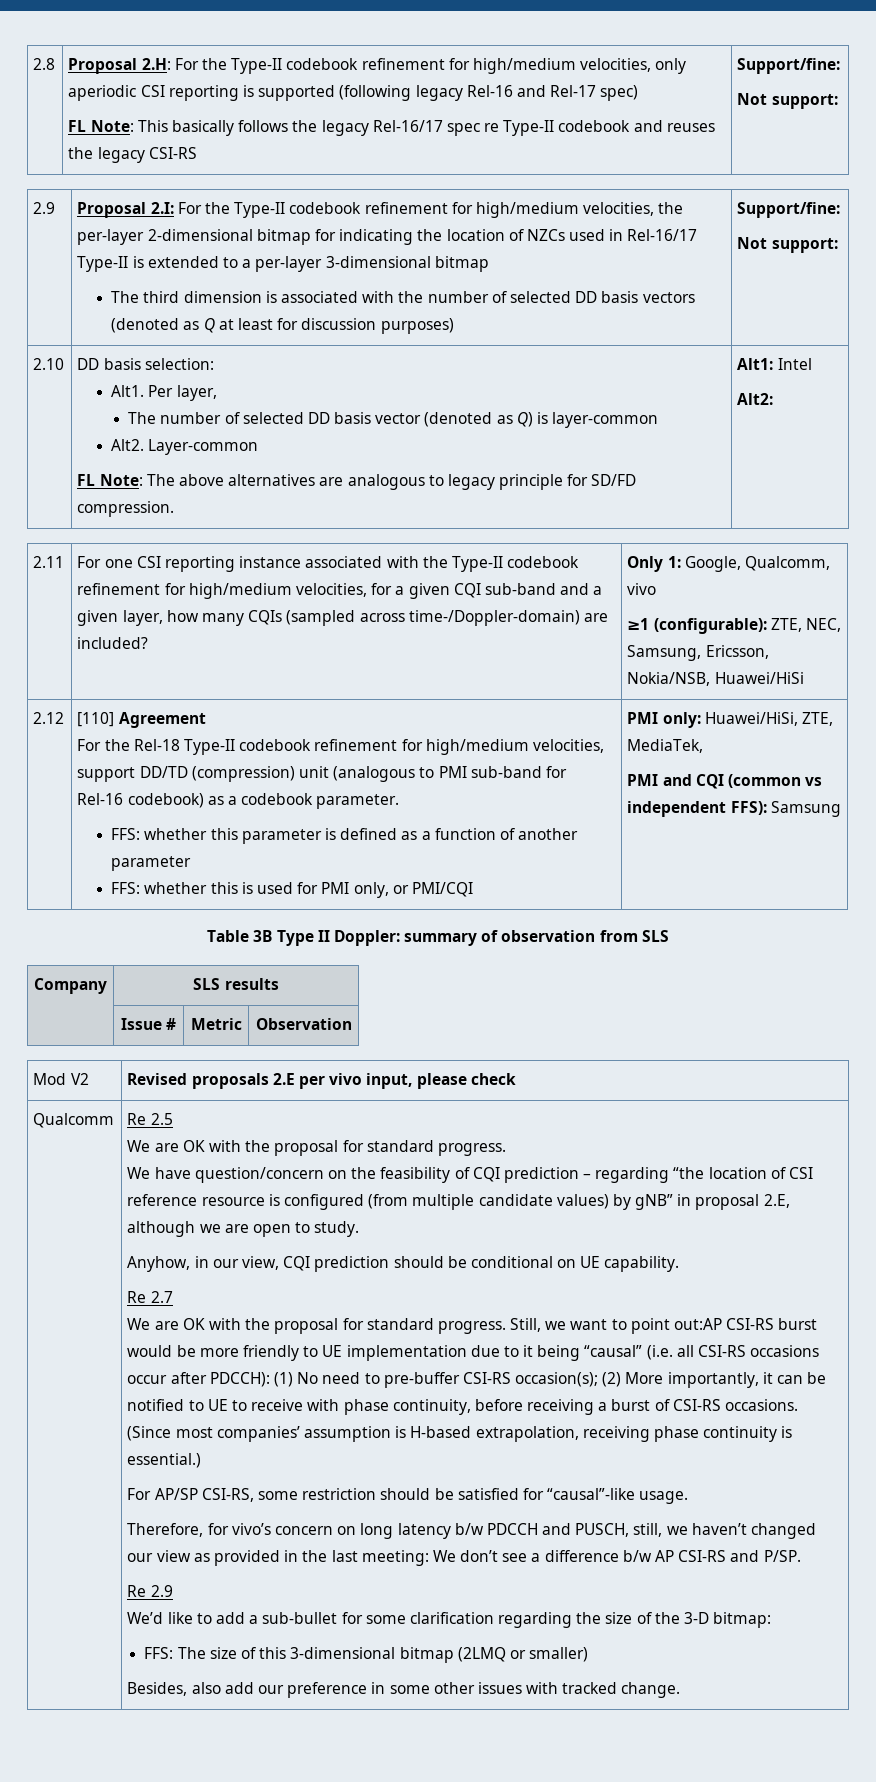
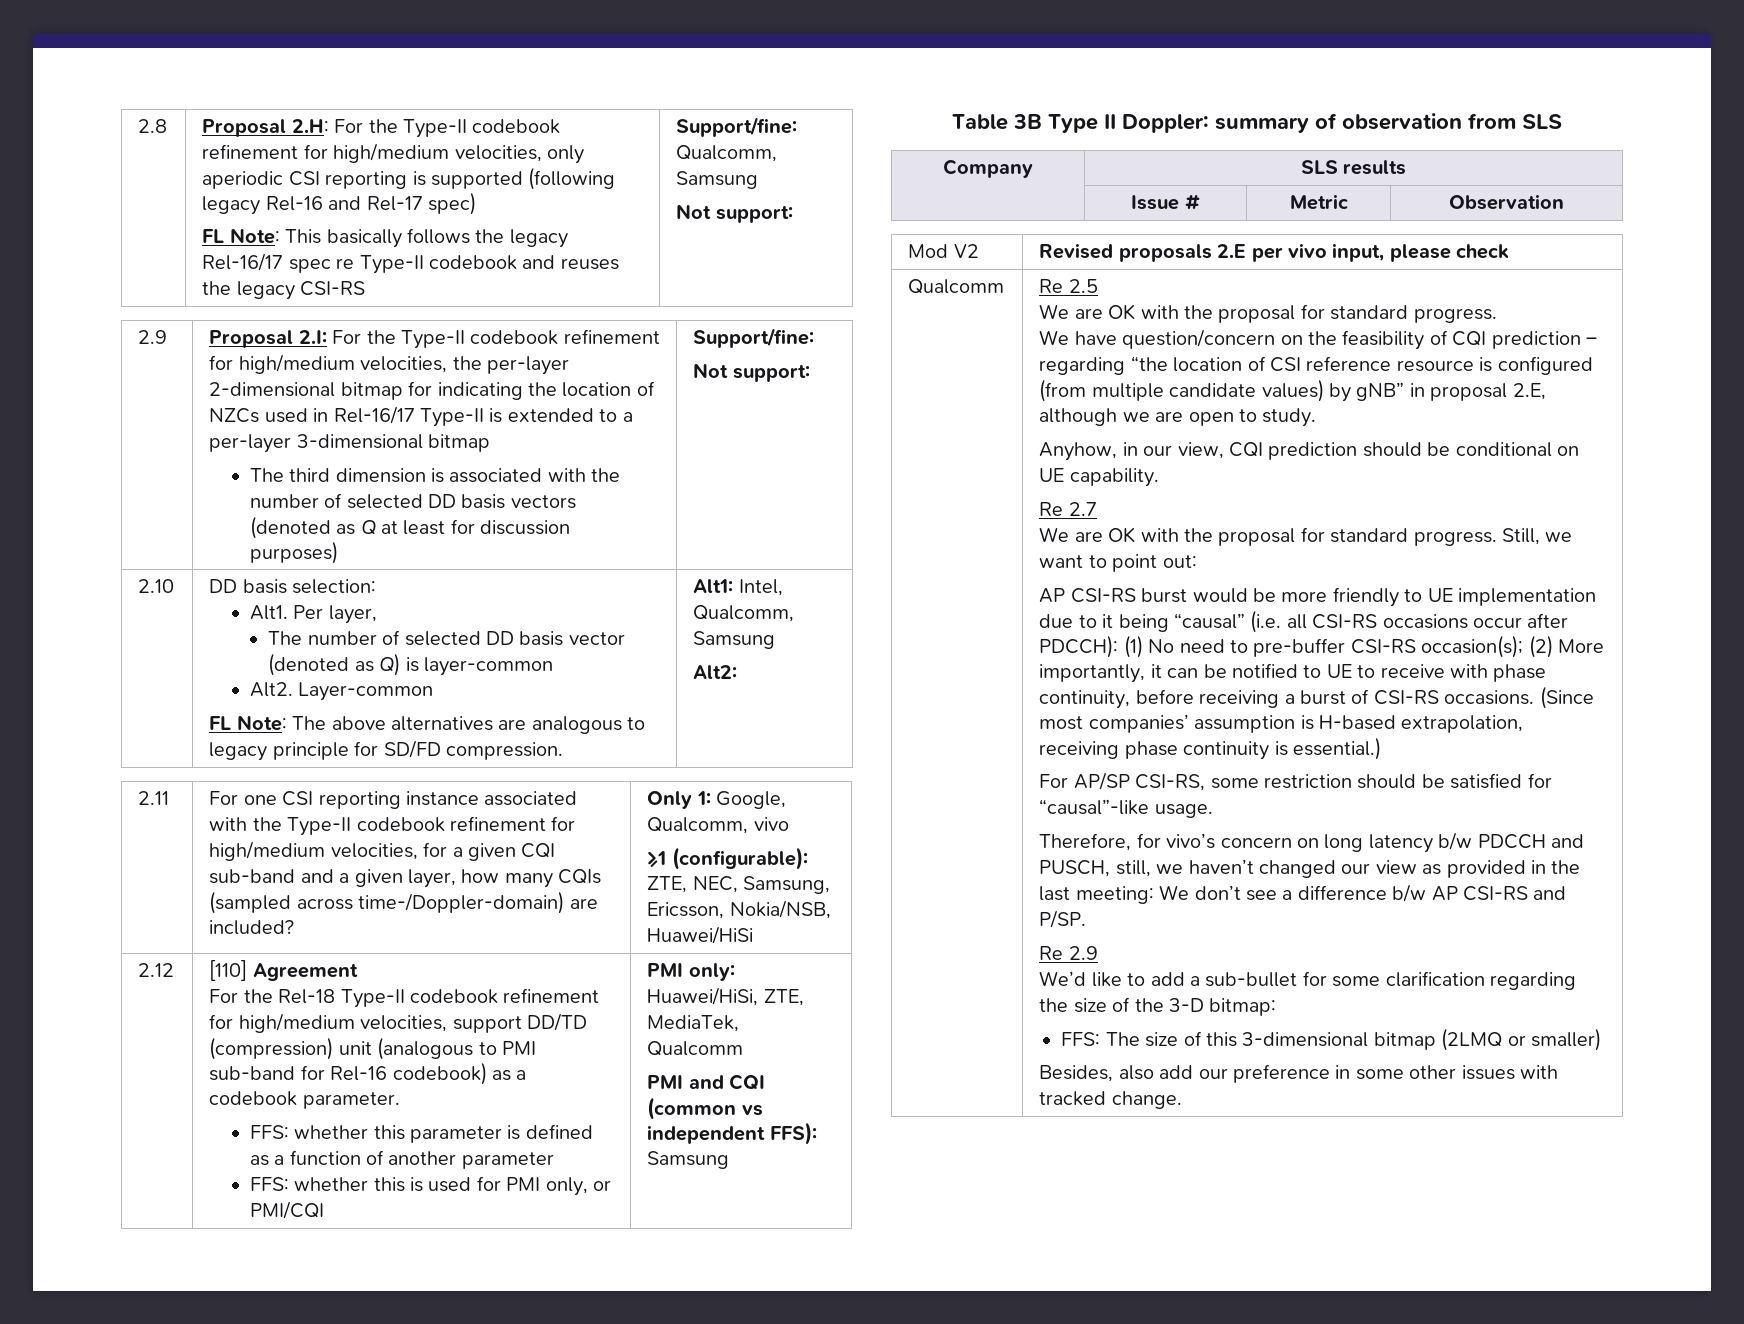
(841, 66) none -> [676,145,778,162] [676,171,759,189] Qualcomm, Samsung
[777,358,812,370] Intel -> [738,579,783,596] [693,605,795,622] [693,631,776,649] Intel, Qualcomm, Samsung
(704, 746) none -> [647,1041,744,1056] Qualcomm
[673,1318,722,1330] out:AP -> [1162,555,1197,568] [1039,588,1066,603] out: // AP

